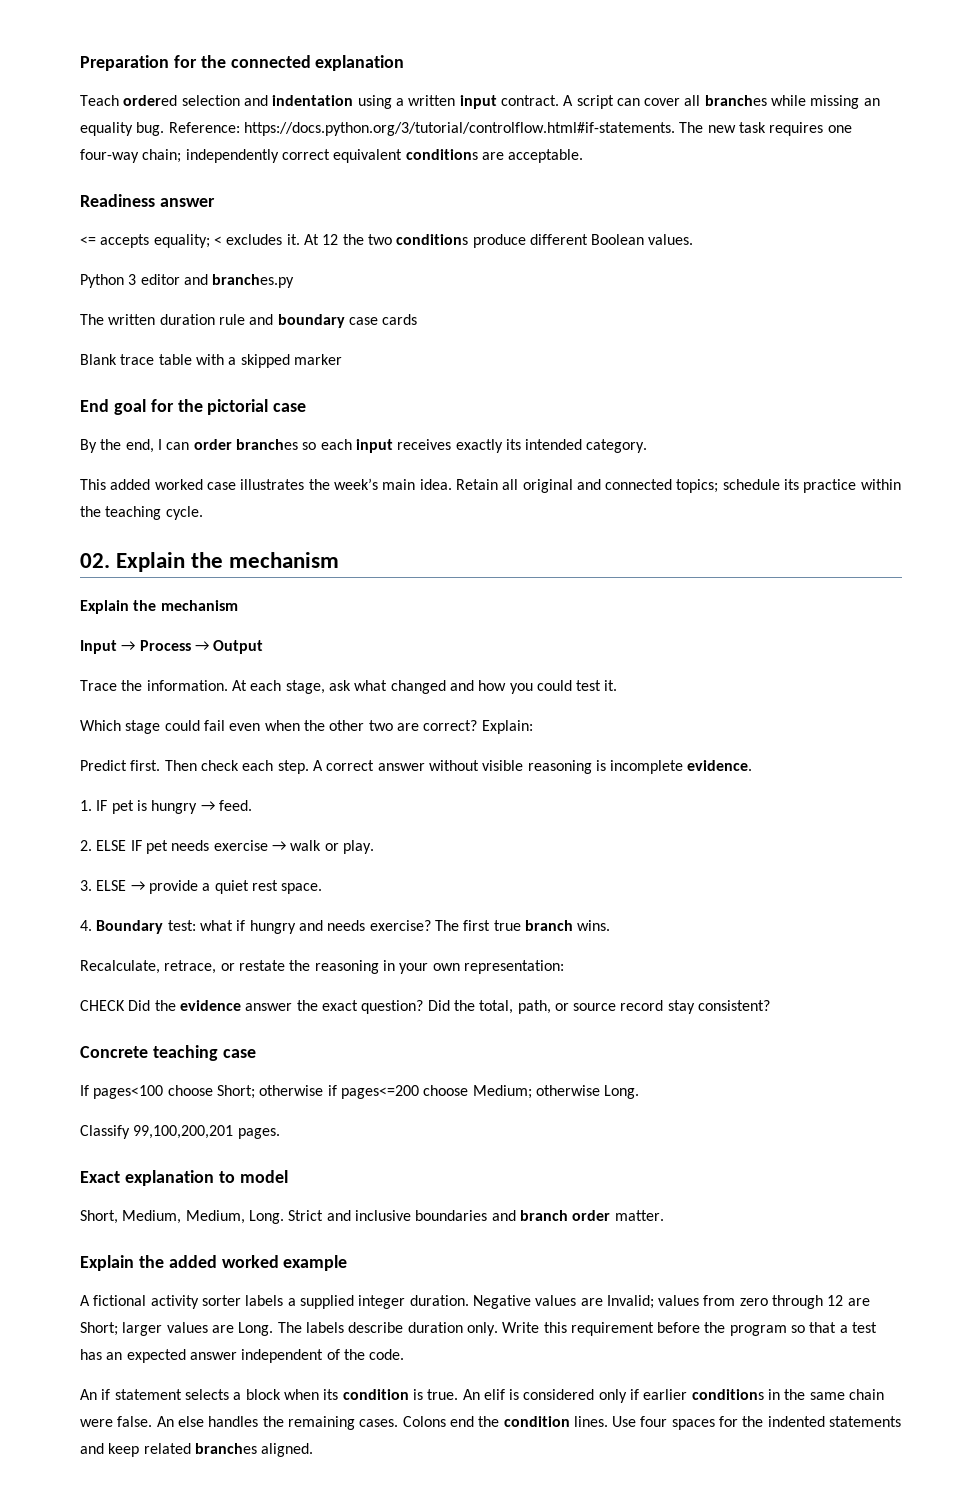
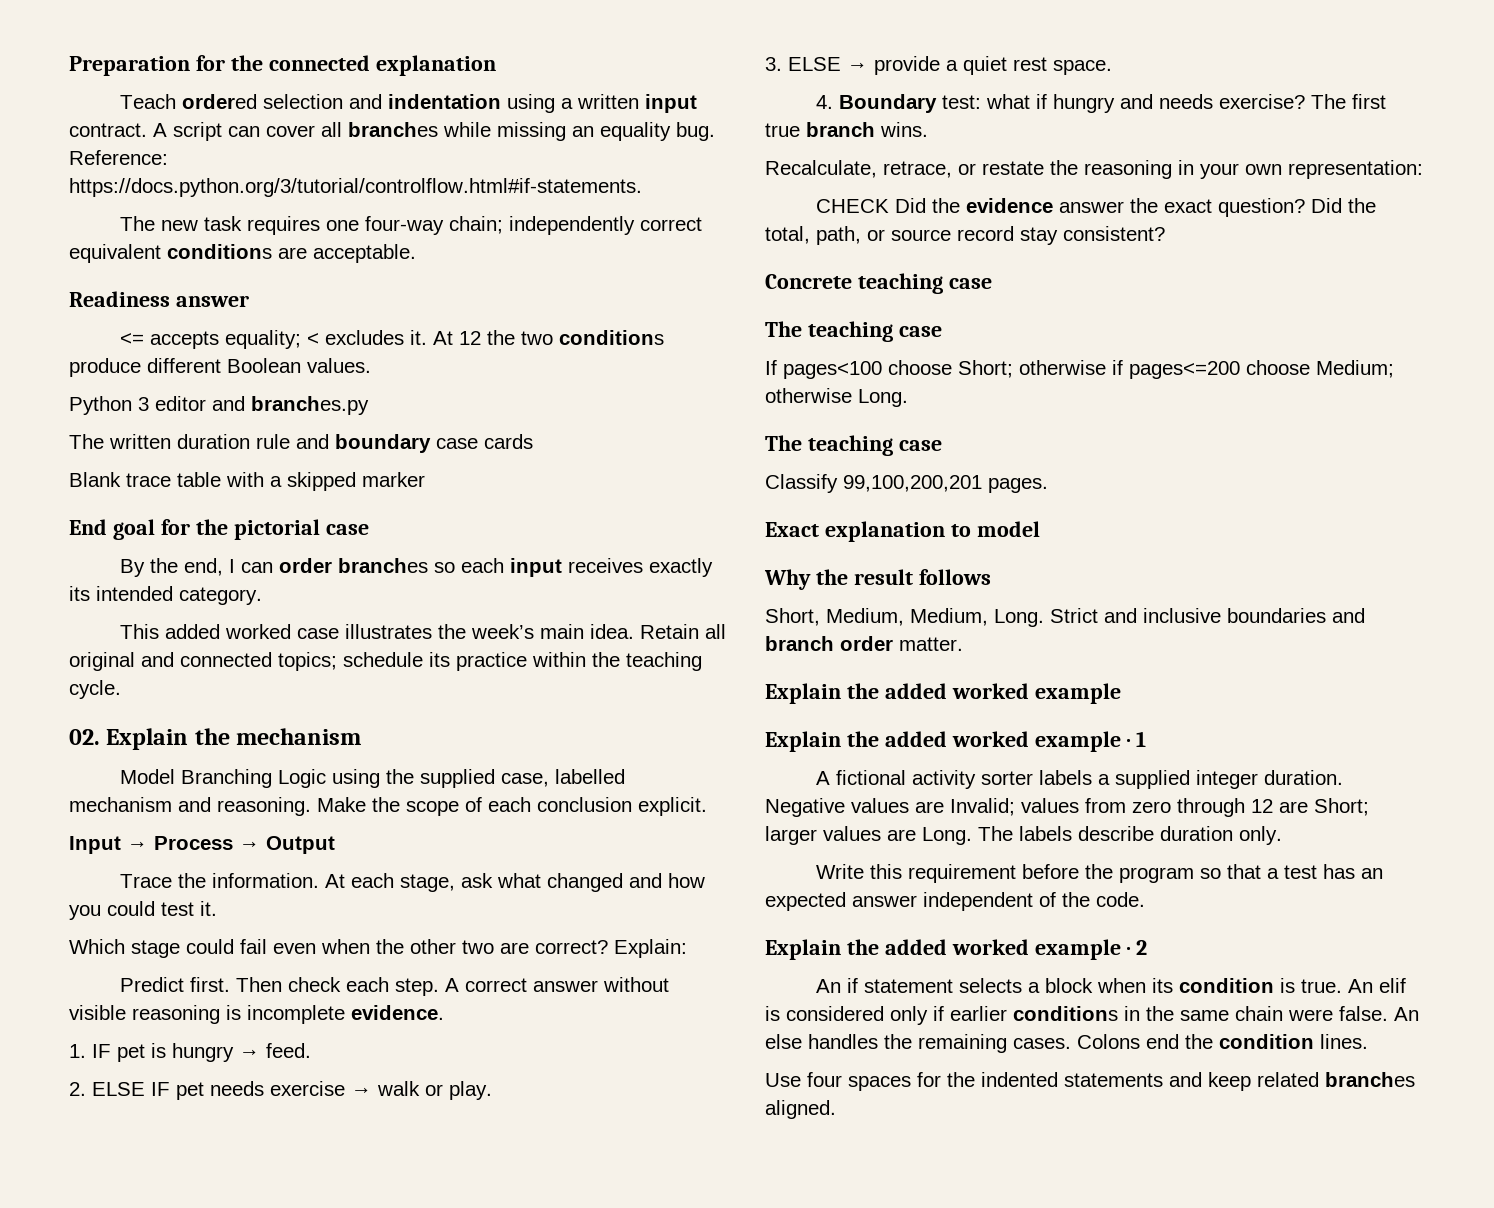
(675, 129) none -> (642, 187) //
[80,600,238,614] Explain the mechanism -> [120,769,626,788] [69,797,707,816] Model Branching Logic using the supplied case, labelled mechanism and reasoning. Make the scope of each conclusion explicit.
(256, 1053) none -> [765,321,942,342] // The teaching case
(640, 1092) none -> [765,435,942,456] // The teaching case
(288, 1176) none -> [764,569,991,590] // Why the result follows
(348, 1263) none -> [765,731,1146,752] // Explain the added worked example · 1
(498, 1329) none -> (1282, 835) //
(405, 1354) none -> [765,939,1147,960] // Explain the added worked example · 2
(608, 1421) none -> (1368, 1041) //

